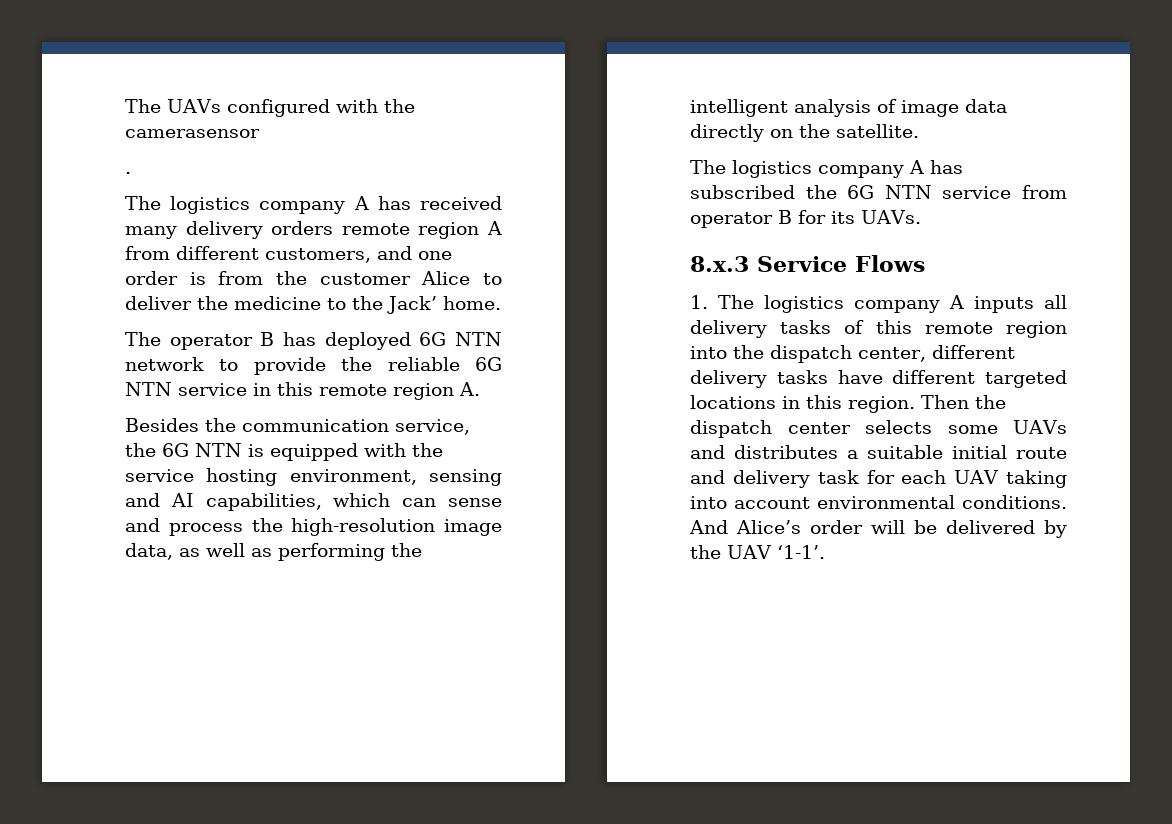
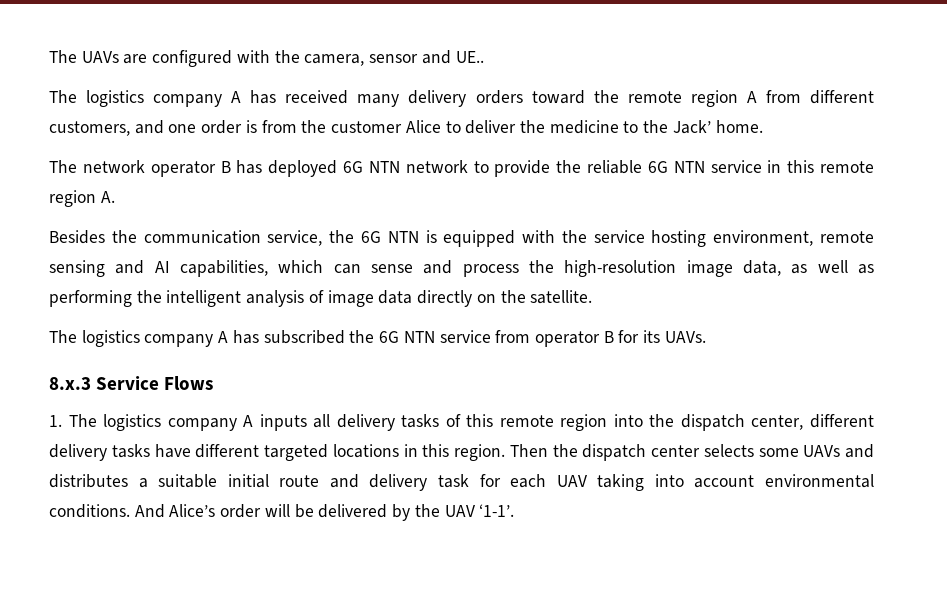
(221, 106) none -> [123,54,148,64] are
[125,129,260,138] [125,172,131,174] camerasensor // . -> [304,50,484,66] camera, sensor and UE..
(334, 228) none -> [531,90,619,104] toward the
(161, 339) none -> [82,160,145,173] network
(417, 477) none -> [820,231,875,243] remote

